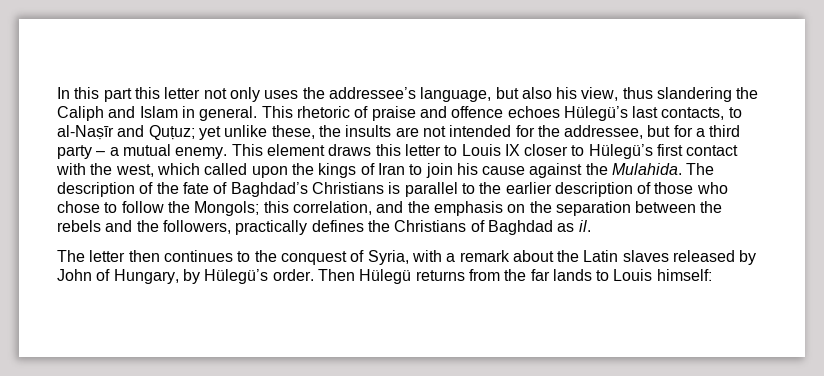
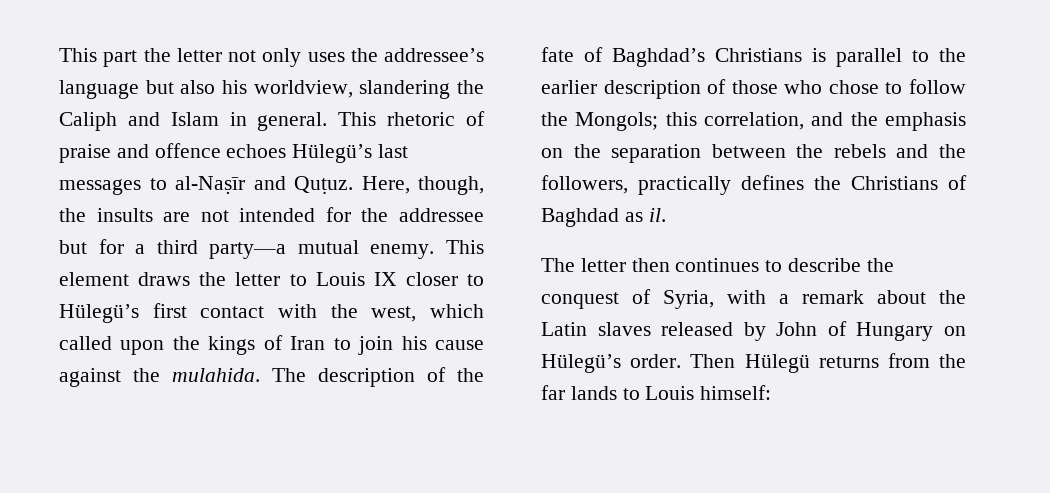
[57,87,160,102] In this part this -> [59,48,171,67] This part the
[420,87,492,102] language, -> [59,80,139,99] language
[581,87,653,101] view, thus -> [253,80,353,98] worldview,
[661,107,725,120] contacts, -> [59,179,141,195] messages
[148,125,315,140] Quṭuz; yet unlike these, -> [294,176,484,195] Quṭuz. Here, though,
[564,125,644,139] addressee, -> [399,208,484,222] addressee
[57,145,119,159] party – a -> [209,242,287,259] party—a
[375,144,401,156] this -> [199,272,227,286] the
[612,163,683,175] Mulahida. -> [172,368,260,382] mulahida.
(251, 256) none -> [788,258,862,272] describe
[113,269,200,284] Hungary, by -> [856,322,966,341] Hungary on

